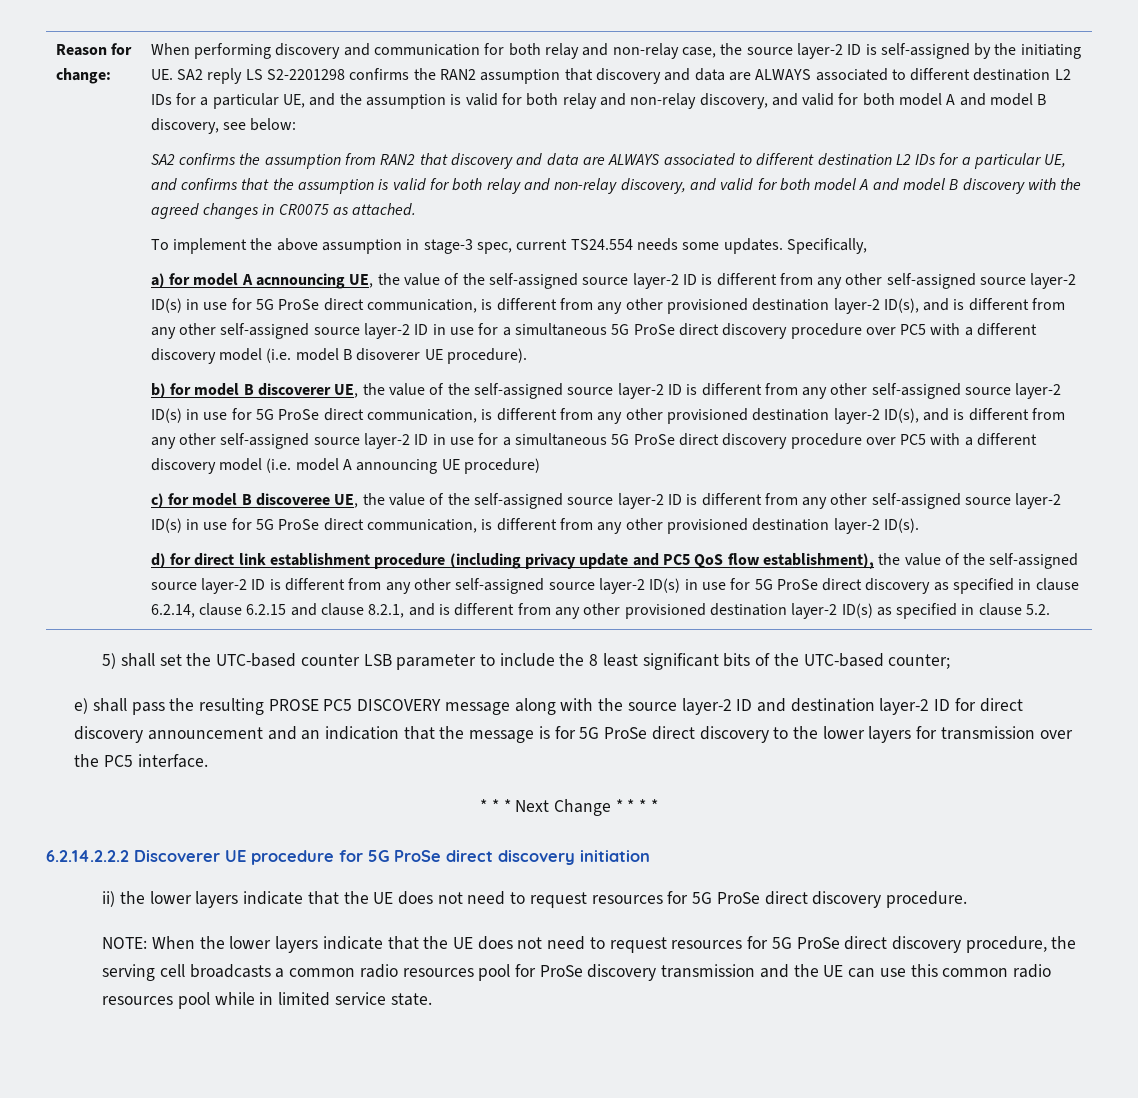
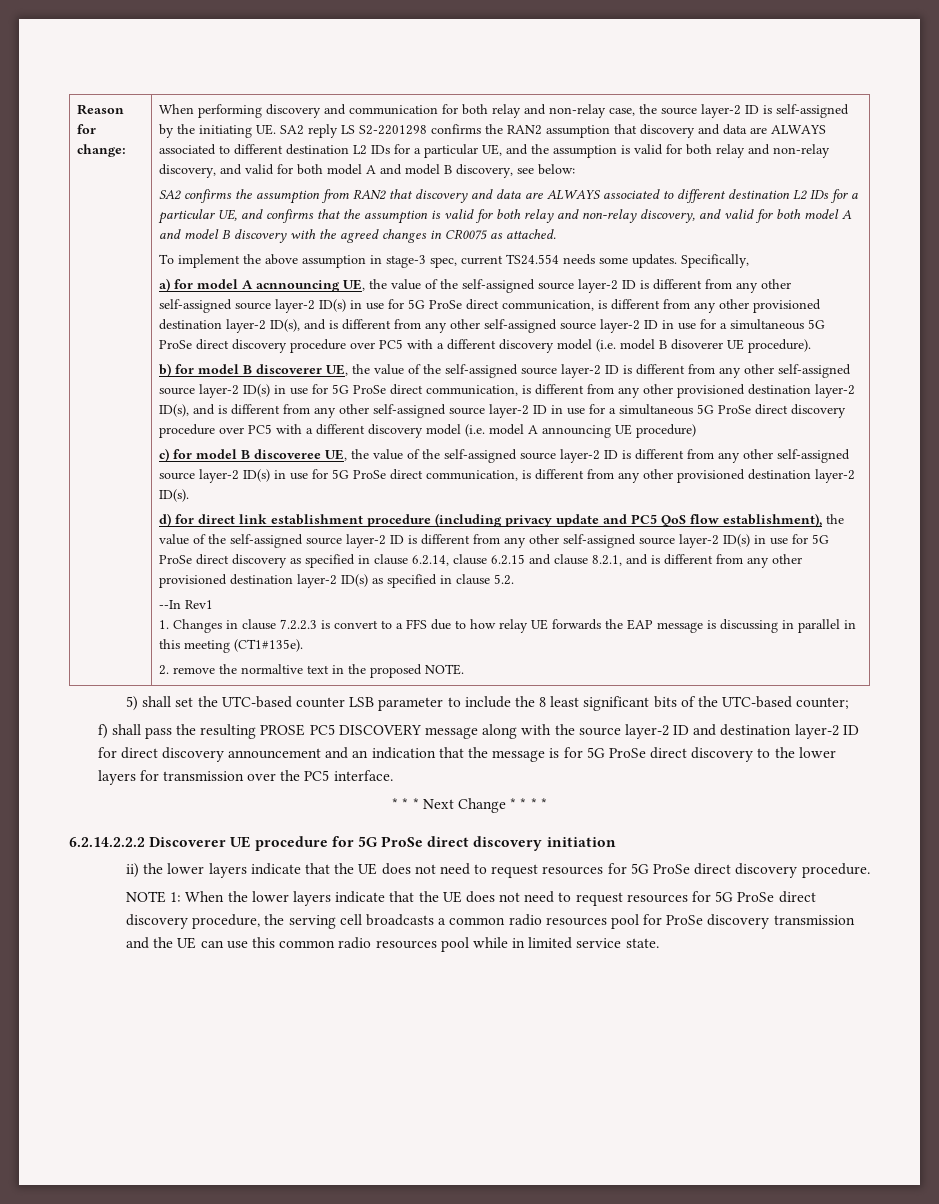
(1051, 609) none -> [159,600,214,609] [159,619,857,633] [159,639,304,653] [159,664,465,678] // --In Rev1 // 1. Changes in clause 7.2.2.3 is convert to a FFS due to how relay UE forwards the EAP message is discussing in parallel in this meeting (CT1#135e). // 2. remove the normaltive text in the proposed NOTE.
[74,698,89,714] e) -> [97,724,108,739] f)
[102,937,148,949] NOTE: -> [126,891,182,903] NOTE 1:

